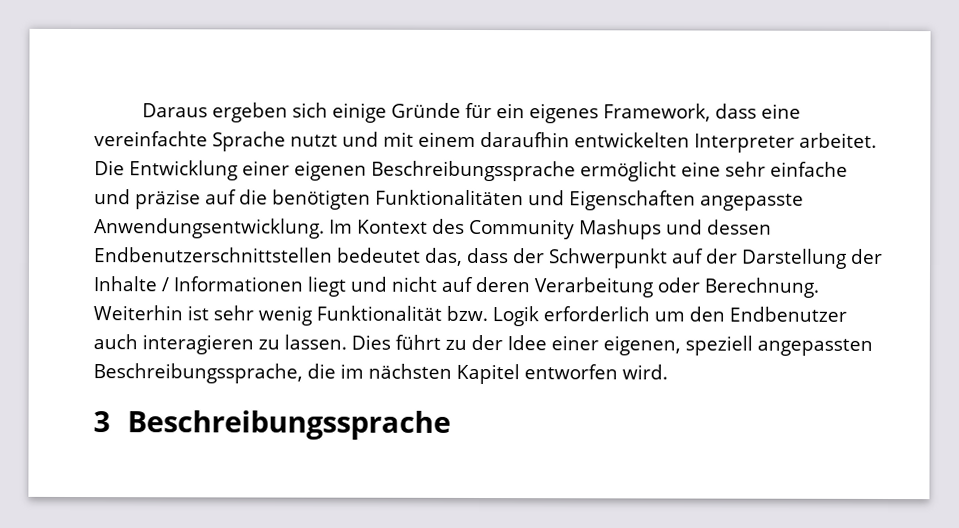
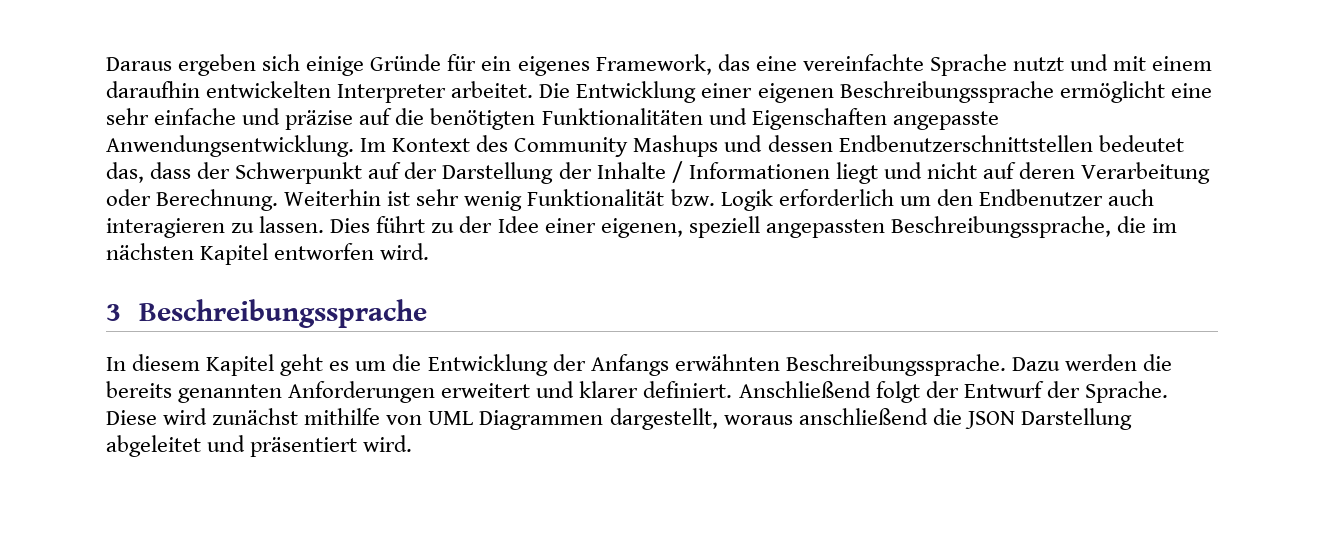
[714,103,757,119] dass -> [717,54,750,71] das
(452, 425) none -> [106,354,1173,376] [106,381,1168,403] [106,408,1132,430] [106,435,413,457] // In diesem Kapitel geht es um die Entwicklung der Anfangs erwähnten Beschreibungssprache. Dazu werden die bereits genannten Anforderungen erweitert und klarer definiert. Anschließend folgt der Entwurf der Sprache. Diese wird zunächst mithilfe von UML Diagrammen dargestellt, woraus anschließend die JSON Darstellung abgeleitet und präsentiert wird.

